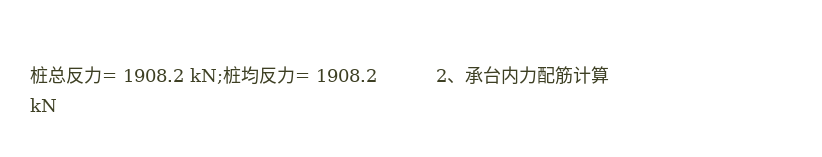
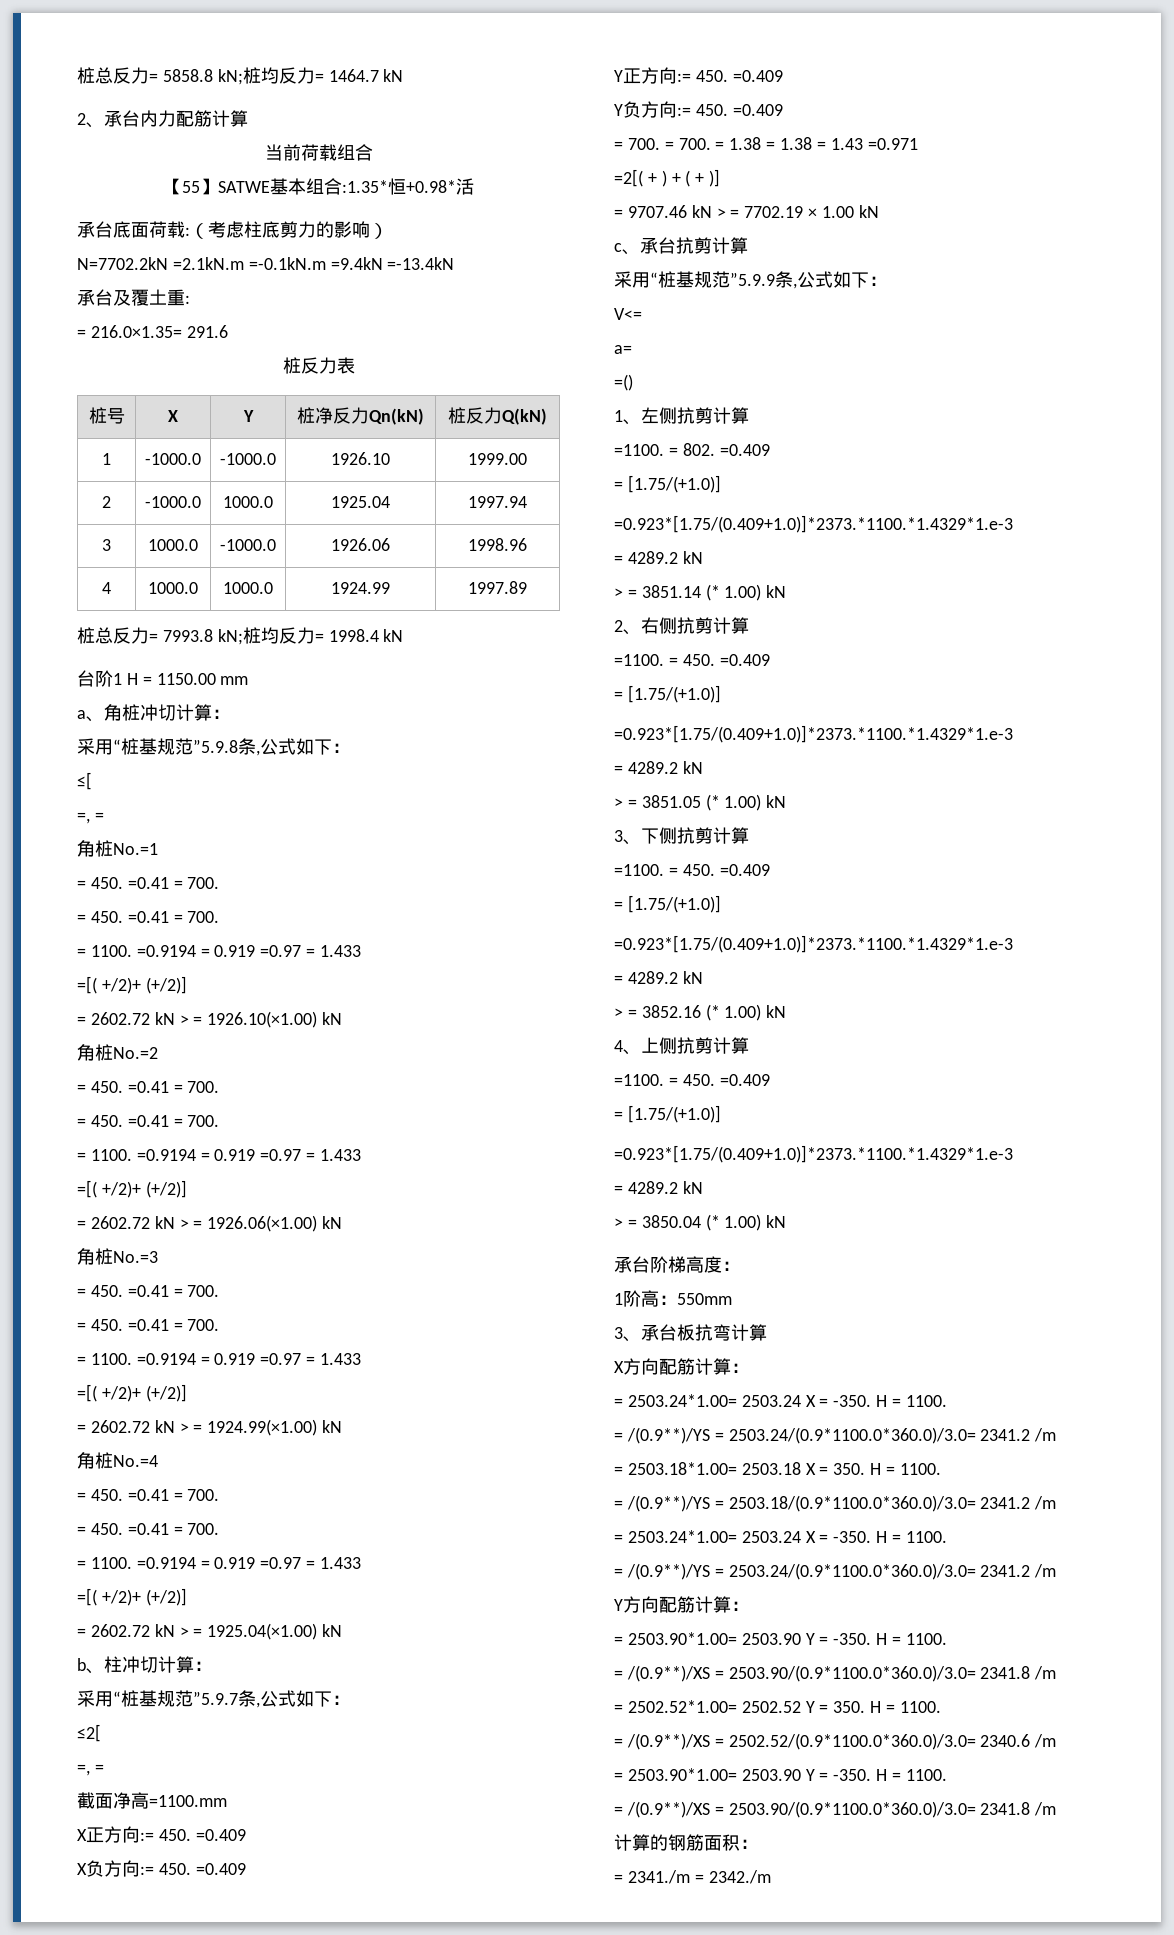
[30,66,377,85] 桩总反力= 1908.2 kN;桩均反力= 1908.2 -> [77,67,379,85] 桩总反力= 5858.8 kN;桩均反力= 1464.7
(609, 75) none -> [264,144,373,161] [163,178,474,195] [77,221,388,239] [77,257,455,270] [77,289,190,306] [77,325,228,338] [282,357,355,374] [88,407,125,424] [168,410,178,422] [242,410,254,422] [297,407,424,425] [448,407,547,425] [102,453,111,465] [145,453,201,465] [220,453,276,465] [331,452,390,465] [468,453,527,465] [102,496,111,508] [145,496,201,508] [223,496,273,508] [331,496,390,508] [468,496,527,508] [102,539,111,551] [148,539,198,551] [220,539,276,551] [331,538,390,551] [468,538,527,551] [102,582,111,594] [148,582,198,594] [223,582,273,594] [331,582,390,594] [468,581,527,594] [77,627,404,645] [77,670,249,687] [77,704,230,722] [77,738,350,756] [77,772,92,790] [77,812,104,824] [77,840,158,857] [77,877,220,889] [77,911,220,923] [77,945,362,957] [77,976,187,994] [77,1011,343,1028] [77,1044,158,1061] [77,1081,220,1093] [77,1115,220,1127] [77,1149,362,1161] [77,1180,187,1198] [77,1215,343,1232] [77,1248,158,1265] [77,1285,220,1297] [77,1319,220,1331] [77,1353,362,1365] [77,1384,187,1402] [77,1419,343,1436] [77,1452,158,1469] [77,1489,220,1501] [77,1523,220,1535] [77,1557,362,1569] [77,1588,187,1606] [77,1623,343,1640] [77,1656,212,1674] [77,1690,350,1708] [77,1724,101,1742] [77,1764,104,1776] [77,1792,227,1809] [77,1826,246,1843] [77,1860,246,1877] [614,67,783,84] [614,101,783,118] [614,137,918,150] [614,169,721,187] [614,205,879,218] [614,237,748,255] [614,271,887,289] [614,308,642,320] [614,345,632,354] [614,374,633,391] [614,407,749,425] [614,443,770,456] [614,475,721,493] [614,515,1013,533] [614,551,703,564] [614,584,787,601] [614,617,749,635] [614,654,770,666] [614,685,721,703] [614,725,1013,743] [614,761,703,774] [614,794,787,811] [614,827,749,845] [614,864,770,876] [614,895,721,913] [614,935,1013,953] [614,971,703,984] [614,1004,787,1021] [614,1037,749,1055] [614,1074,770,1086] [614,1105,721,1123] [614,1145,1013,1163] [614,1181,703,1194] [614,1214,787,1231] [614,1256,740,1273] [614,1290,732,1307] [614,1324,767,1342] [614,1358,749,1375] [614,1394,947,1407] [614,1427,1057,1444] [614,1462,941,1475] [614,1495,1057,1512] [614,1530,947,1543] [614,1563,1057,1580] [614,1596,749,1613] [614,1632,947,1645] [614,1665,1057,1682] [614,1700,941,1713] [614,1733,1057,1750] [614,1768,947,1781] [614,1801,1057,1818] [614,1834,758,1851] [614,1870,771,1884] // 当前荷载组合 // 【55】SATWE基本组合:1.35*恒+0.98*活 // 承台底面荷载:（考虑柱底剪力的影响） // N=7702.2kN =2.1kN.m =-0.1kN.m =9.4kN =-13.4kN // 承台及覆土重: // = 216.0×1.35= 291.6 // 桩反力表 // 桩号 | X | Y | 桩净反力Qn(kN) | 桩反力Q(kN) // 1 | -1000.0 | -1000.0 | 1926.10 | 1999.00 // 2 | -1000.0 | 1000.0 | 1925.04 | 1997.94 // 3 | 1000.0 | -1000.0 | 1926.06 | 1998.96 // 4 | 1000.0 | 1000.0 | 1924.99 | 1997.89 // 桩总反力= 7993.8 kN;桩均反力= 1998.4 kN // 台阶1 H = 1150.00 mm // a、角桩冲切计算： // 采用“桩基规范”5.9.8条,公式如下： // ≤[ // =, = // 角桩No.=1 // = 450. =0.41 = 700. // = 450. =0.41 = 700. // = 1100. =0.9194 = 0.919 =0.97 = 1.433 // =[( +/2)+ (+/2)] // = 2602.72 kN > = 1926.10(×1.00) kN // 角桩No.=2 // = 450. =0.41 = 700. // = 450. =0.41 = 700. // = 1100. =0.9194 = 0.919 =0.97 = 1.433 // =[( +/2)+ (+/2)] // = 2602.72 kN > = 1926.06(×1.00) kN // 角桩No.=3 // = 450. =0.41 = 700. // = 450. =0.41 = 700. // = 1100. =0.9194 = 0.919 =0.97 = 1.433 // =[( +/2)+ (+/2)] // = 2602.72 kN > = 1924.99(×1.00) kN // 角桩No.=4 // = 450. =0.41 = 700. // = 450. =0.41 = 700. // = 1100. =0.9194 = 0.919 =0.97 = 1.433 // =[( +/2)+ (+/2)] // = 2602.72 kN > = 1925.04(×1.00) kN // b、柱冲切计算： // 采用“桩基规范”5.9.7条,公式如下： // ≤2[ // =, = // 截面净高=1100.mm // X正方向:= 450. =0.409 // X负方向:= 450. =0.409 // Y正方向:= 450. =0.409 // Y负方向:= 450. =0.409 // = 700. = 700. = 1.38 = 1.38 = 1.43 =0.971 // =2[( + ) + ( + )] // = 9707.46 kN > = 7702.19 × 1.00 kN // c、承台抗剪计算 // 采用“桩基规范”5.9.9条,公式如下： // V<= // a= // =() // 1、左侧抗剪计算 // =1100. = 802. =0.409 // = [1.75/(+1.0)] // =0.923*[1.75/(0.409+1.0)]*2373.*1100.*1.4329*1.e-3 // = 4289.2 kN // > = 3851.14 (* 1.00) kN // 2、右侧抗剪计算 // =1100. = 450. =0.409 // = [1.75/(+1.0)] // =0.923*[1.75/(0.409+1.0)]*2373.*1100.*1.4329*1.e-3 // = 4289.2 kN // > = 3851.05 (* 1.00) kN // 3、下侧抗剪计算 // =1100. = 450. =0.409 // = [1.75/(+1.0)] // =0.923*[1.75/(0.409+1.0)]*2373.*1100.*1.4329*1.e-3 // = 4289.2 kN // > = 3852.16 (* 1.00) kN // 4、上侧抗剪计算 // =1100. = 450. =0.409 // = [1.75/(+1.0)] // =0.923*[1.75/(0.409+1.0)]*2373.*1100.*1.4329*1.e-3 // = 4289.2 kN // > = 3850.04 (* 1.00) kN // 承台阶梯高度： // 1阶高：550mm // 3、承台板抗弯计算 // X方向配筋计算： // = 2503.24*1.00= 2503.24 X = -350. H = 1100. // = /(0.9**)/YS = 2503.24/(0.9*1100.0*360.0)/3.0= 2341.2 /m // = 2503.18*1.00= 2503.18 X = 350. H = 1100. // = /(0.9**)/YS = 2503.18/(0.9*1100.0*360.0)/3.0= 2341.2 /m // = 2503.24*1.00= 2503.24 X = -350. H = 1100. // = /(0.9**)/YS = 2503.24/(0.9*1100.0*360.0)/3.0= 2341.2 /m // Y方向配筋计算： // = 2503.90*1.00= 2503.90 Y = -350. H = 1100. // = /(0.9**)/XS = 2503.90/(0.9*1100.0*360.0)/3.0= 2341.8 /m // = 2502.52*1.00= 2502.52 Y = 350. H = 1100. // = /(0.9**)/XS = 2502.52/(0.9*1100.0*360.0)/3.0= 2340.6 /m // = 2503.90*1.00= 2503.90 Y = -350. H = 1100. // = /(0.9**)/XS = 2503.90/(0.9*1100.0*360.0)/3.0= 2341.8 /m // 计算的钢筋面积： // = 2341./m = 2342./m

